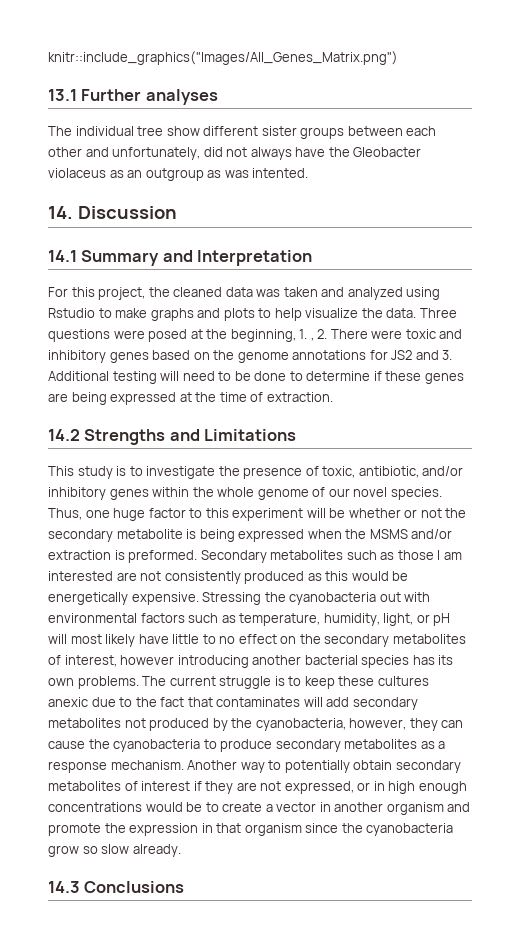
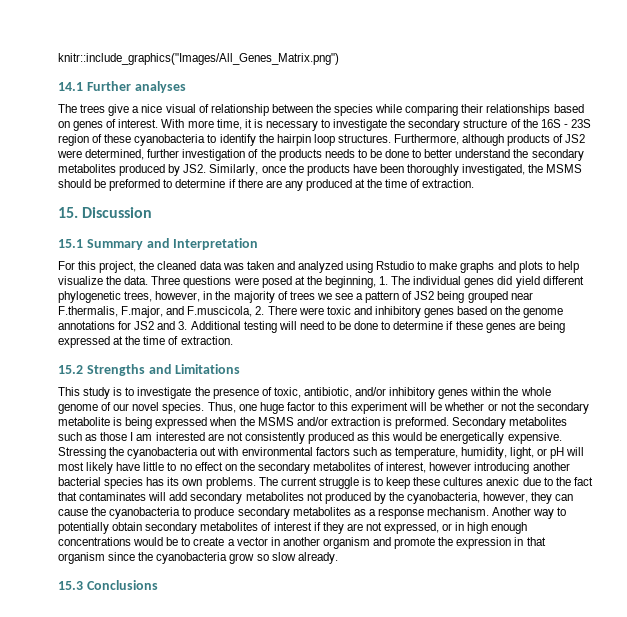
[48,89,77,101] 13.1 -> [58,82,83,91] 14.1
[75,126,437,139] [48,147,422,160] [48,168,309,181] [48,206,73,219] individual tree show different sister groups between each other and unfortunately, did not always have the Gleobacter violaceus as an outgroup as was intented. // 14. -> [80,104,584,116] [58,119,591,131] [58,134,586,146] [57,149,584,161] [58,164,583,176] [58,179,475,191] [58,207,78,218] trees give a nice visual of relationship between the species while comparing their relationships based on genes of interest. With more time, it is necessary to investigate the secondary structure of the 16S - 23S region of these cyanobacteria to identify the hairpin loop structures. Furthermore, although products of JS2 were determined, further investigation of the products needs to be done to better understand the secondary metabolites produced by JS2. Similarly, once the products have been thoroughly investigated, the MSMS should be preformed to determine if there are any produced at the time of extraction. // 15.
[48,250,77,262] 14.1 -> [58,239,83,248] 15.1
[310,337,314,341] , -> [391,276,584,288] [58,291,533,303] [58,306,253,318] The individual genes did yield different phylogenetic trees, however, in the majority of trees we see a pattern of JS2 being grouped near F.thermalis, F.major, and F.muscicola,
[48,429,80,441] 14.2 -> [58,365,83,374] 15.2
[48,881,80,893] 14.3 -> [58,581,83,590] 15.3

